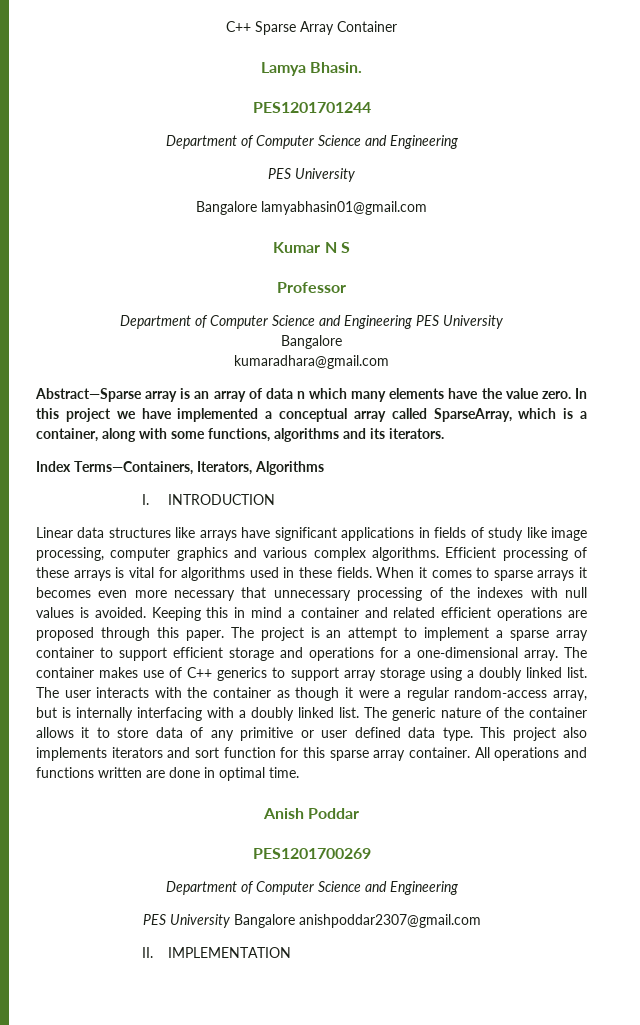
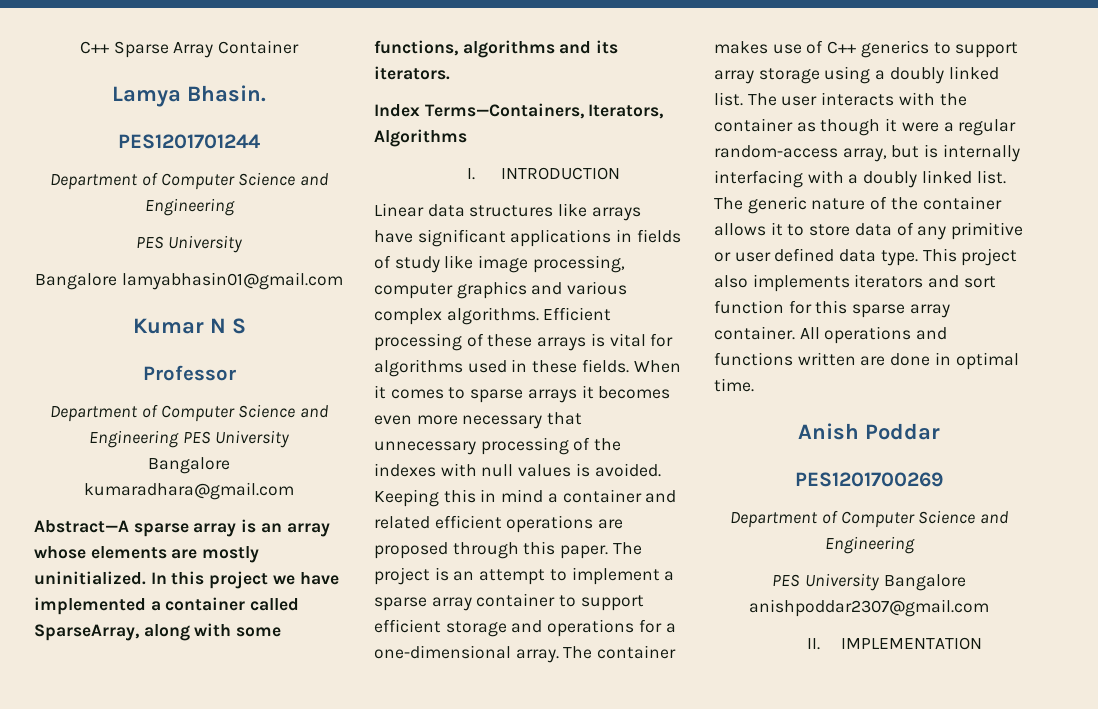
[35,388,142,402] Abstract—Sparse -> [34,520,189,537] Abstract—A sparse
[248,388,571,402] of data n which many elements have the value zero. -> [34,546,260,563] [34,571,146,585] whose elements are mostly uninitialized.
[279,408,587,422] [36,428,98,442] conceptual array called SparseArray, which is a container, -> [165,597,300,611] [34,624,139,641] container called SparseArray,

